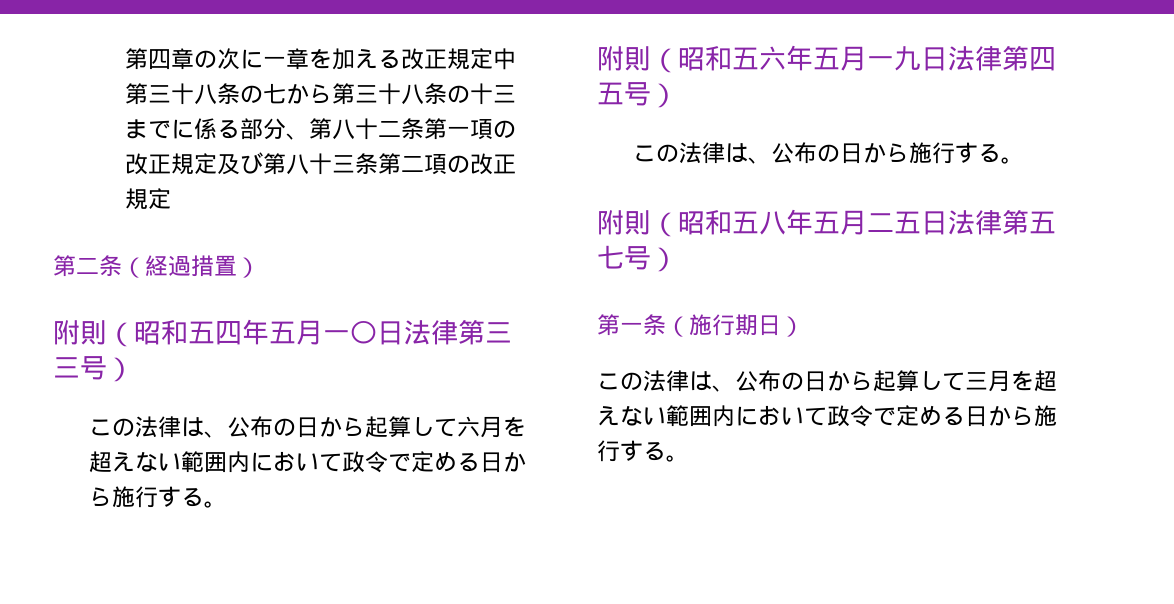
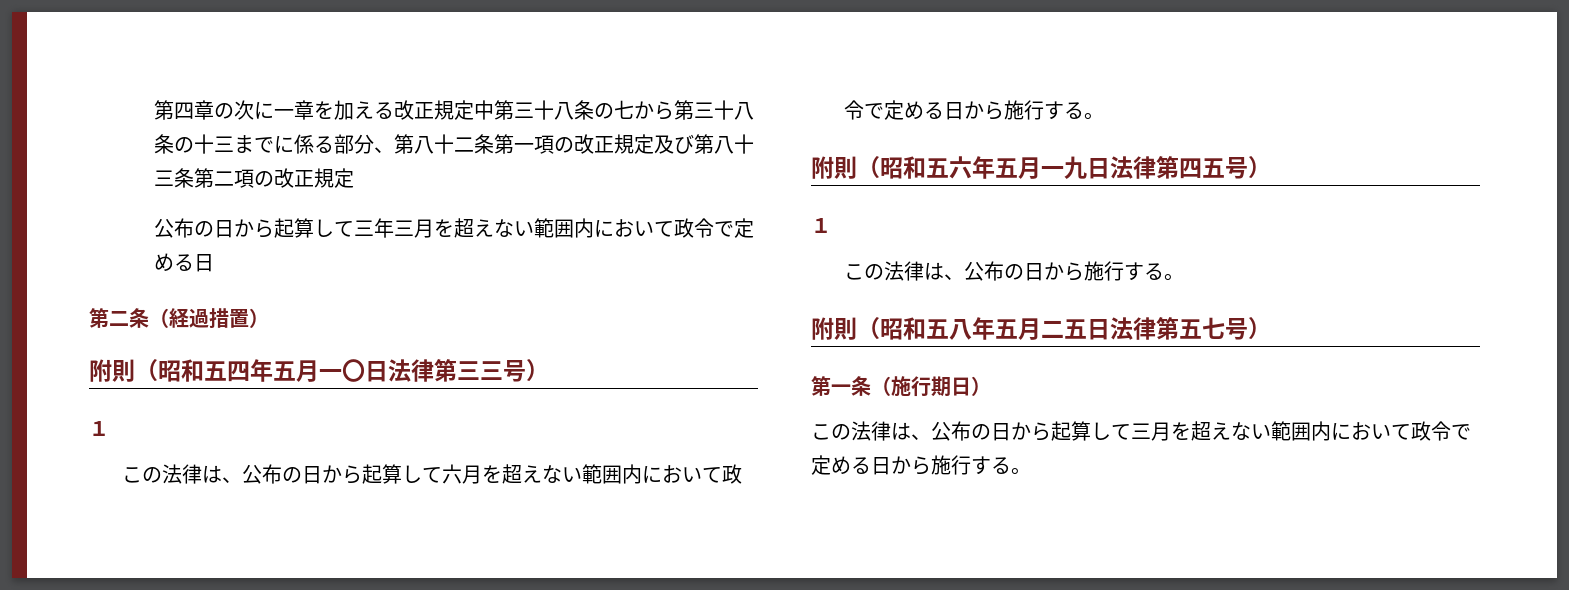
(171, 198) none -> [154,218,755,238] [154,253,215,272] // 公布の日から起算して三年三月を超えない範囲内において政令で定める日
(134, 369) none -> [89,421,109,436] // １
(678, 95) none -> [811,218,831,233] // １

